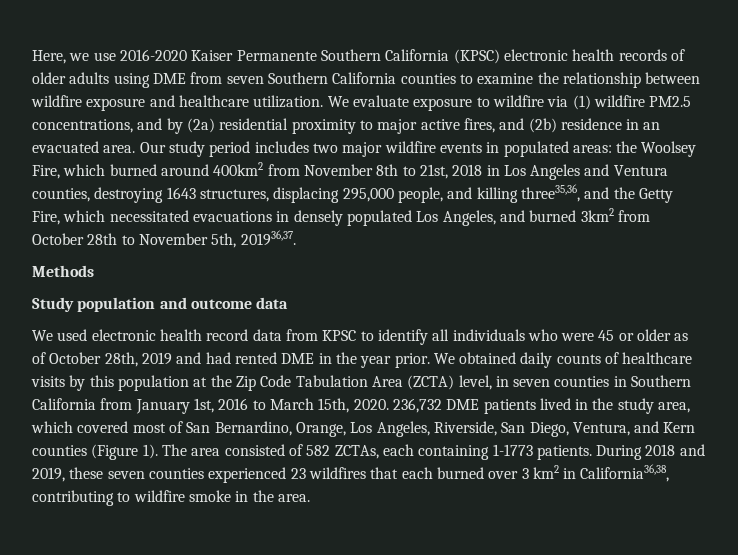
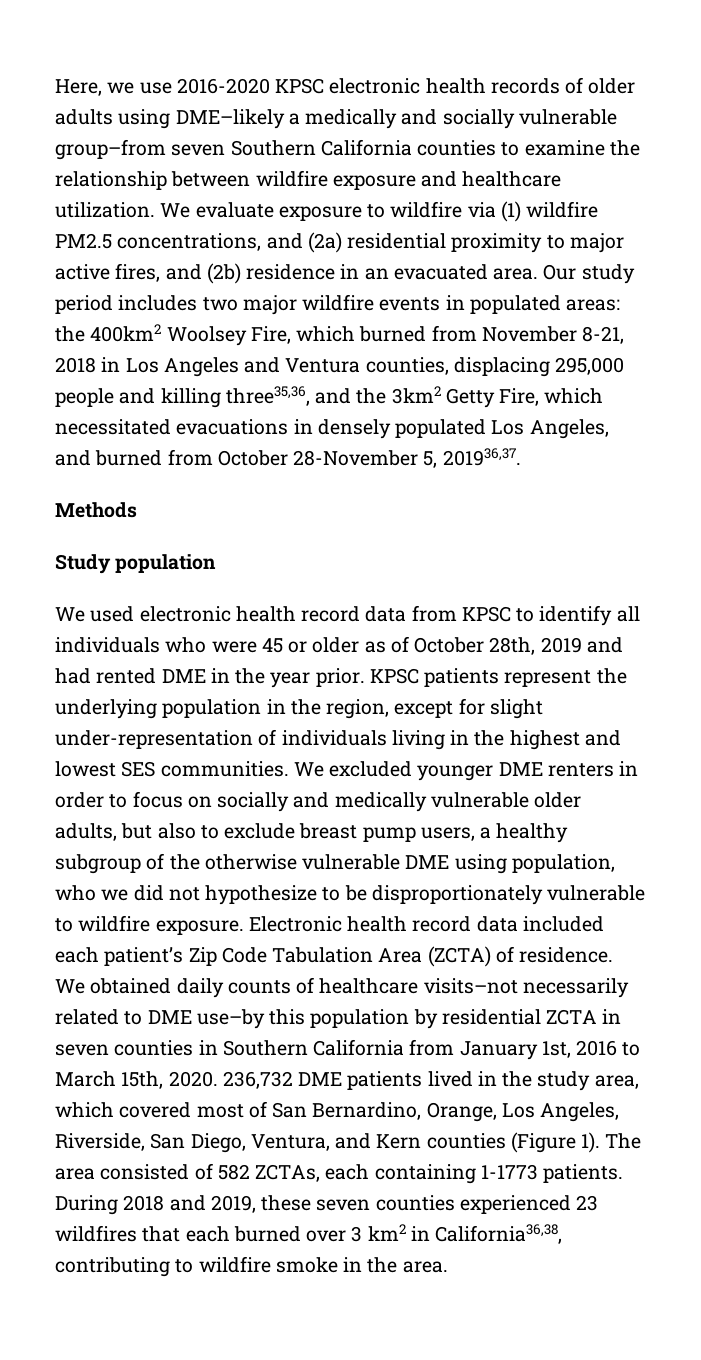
[191,49,500,64] Kaiser Permanente Southern California (KPSC) -> [275,78,325,94] KPSC
[152,72,223,84] DME from -> [175,109,617,129] [55,139,166,160] DME–likely a medically and socially vulnerable group–from
[166,118,183,134] by -> (303, 241) none
(638, 147) none -> [90,324,162,342] 400km2
[160,162,448,179] around 400km2 from November 8th to 21st, -> [431,325,625,344] from November 8-21,
[94,187,269,203] destroying 1643 structures, -> (449, 366) none
[397,187,443,203] people, -> [55,388,114,407] people
(635, 193) none -> [391,386,441,404] 3km2
[580,208,614,222] 3km2 -> (163, 458) none
[87,233,237,248] 28th to November 5th, -> [293,450,438,468] 28-November 5,
[159,297,289,309] and outcome data -> (217, 563) none
(430, 360) none -> [369,668,627,687] [55,698,543,719] [55,729,621,750] [55,761,639,781] [55,791,582,812] [55,823,569,843] [55,853,615,874] [55,885,646,905] [55,915,604,935] [55,946,614,967] KPSC patients represent the underlying population in the region, except for slight under-representation of individuals living in the highest and lowest SES communities. We excluded younger DME renters in order to focus on socially and medically vulnerable older adults, but also to exclude breast pump users, a healthy subgroup of the otherwise vulnerable DME using population, who we did not hypothesize to be disproportionately vulnerable to wildfire exposure. Electronic health record data included each patient’s Zip Code Tabulation Area (ZCTA) of residence.
[31,375,492,391] visits by this population at the Zip Code Tabulation Area (ZCTA) level, -> [423,978,629,998] [55,1009,598,1029] visits–not necessarily related to DME use–by this population by residential ZCTA

